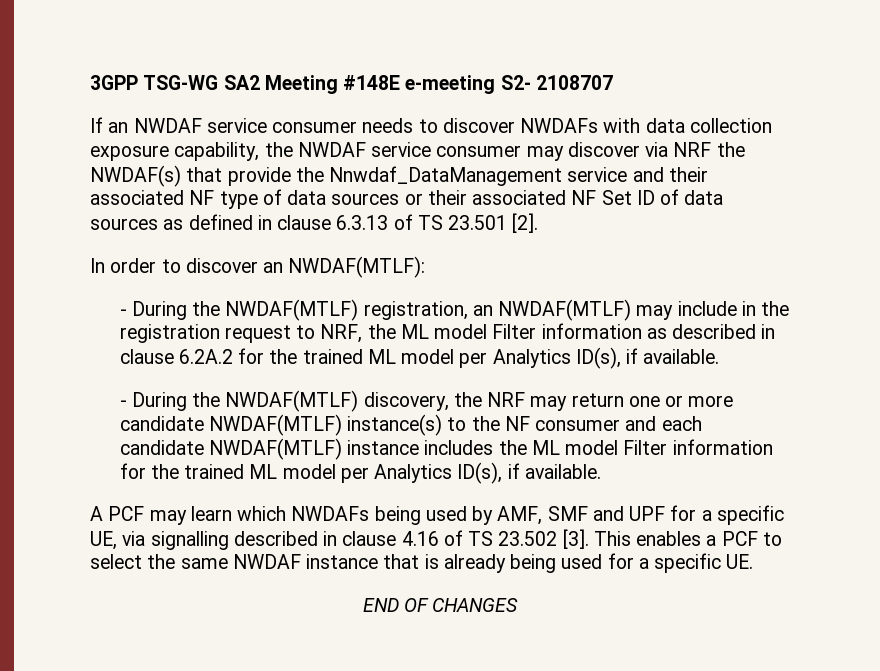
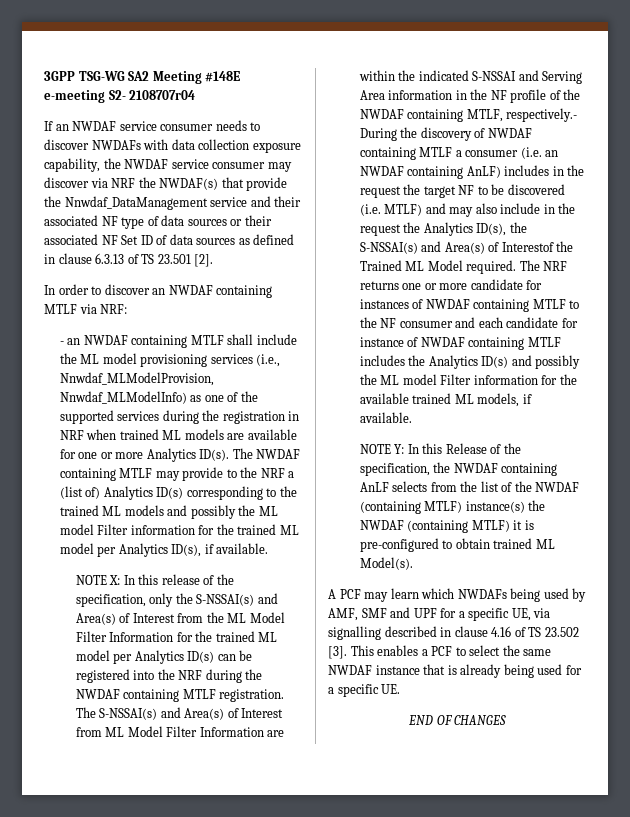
[535,75,613,90] 2108707 -> [129,90,196,100] 2108707r04
[288,256,426,278] [119,299,790,321] [119,323,776,343] [119,347,720,369] [119,390,734,412] [119,414,702,436] [119,438,494,460] NWDAF(MTLF): // - During the NWDAF(MTLF) registration, an NWDAF(MTLF) may include in the registration request to NRF, the ML model Filter information as described in clause 6.2A.2 for the trained ML model per Analytics ID(s), if available. // - During the NWDAF(MTLF) discovery, the NRF may return one or more candidate NWDAF(MTLF) instance(s) to the NF consumer and each candidate NWDAF(MTLF) instance includes -> [168,285,273,298] [44,304,128,314] [59,334,297,348] [59,353,281,367] [59,372,214,386] [59,391,258,404] [59,410,300,424] [59,429,297,440] [59,448,301,462] [59,467,295,481] [59,486,297,500] [59,505,236,519] NWDAF containing MTLF via NRF: // - an NWDAF containing MTLF shall include the ML model provisioning services (i.e., Nnwdaf_MLModelProvision, Nnwdaf_MLModelInfo) as one of the supported services during the registration in NRF when trained ML models are available for one or more Analytics ID(s). The NWDAF containing MTLF may provide to the NRF a (list of) Analytics ID(s) corresponding to the trained ML models and possibly
(601, 471) none -> [75,574,234,585] [75,593,278,607] [75,612,285,625] [75,631,278,642] [75,650,253,664] [75,669,263,683] [75,689,285,702] [75,707,284,720] [75,726,285,737] [358,70,583,84] [359,89,581,103] [359,108,578,122] [359,127,532,141] [359,147,559,160] [359,165,585,179] [359,184,565,198] [359,203,576,217] [359,222,527,236] [359,241,574,254] [359,260,568,274] [359,279,543,290] [359,299,580,312] [359,317,578,328] [359,337,561,350] [359,355,581,369] [359,374,577,385] [359,393,532,407] [359,412,412,423] [359,443,521,454] [359,462,558,476] [359,481,580,492] [359,500,546,514] [359,520,534,533] [359,538,555,552] [359,557,413,570] // NOTE X: In this release of the specification, only the S-NSSAI(s) and Area(s) of Interest from the ML Model Filter Information for the trained ML model per Analytics ID(s) can be registered into the NRF during the NWDAF containing MTLF registration. The S-NSSAI(s) and Area(s) of Interest from ML Model Filter Information are within the indicated S-NSSAI and Serving Area information in the NF profile of the NWDAF containing MTLF, respectively.- During the discovery of NWDAF containing MTLF a consumer (i.e. an NWDAF containing AnLF) includes in the request the target NF to be discovered (i.e. MTLF) and may also include in the request the Analytics ID(s), the S-NSSAI(s) and Area(s) of Interestof the Trained ML Model required. The NRF returns one or more candidate for instances of NWDAF containing MTLF to the NF consumer and each candidate for instance of NWDAF containing MTLF includes the Analytics ID(s) and possibly the ML model Filter information for the available trained ML models, if available. // NOTE Y: In this Release of the specification, the NWDAF containing AnLF selects from the list of the NWDAF (containing MTLF) instance(s) the NWDAF (containing MTLF) it is pre-configured to obtain trained ML Model(s).

